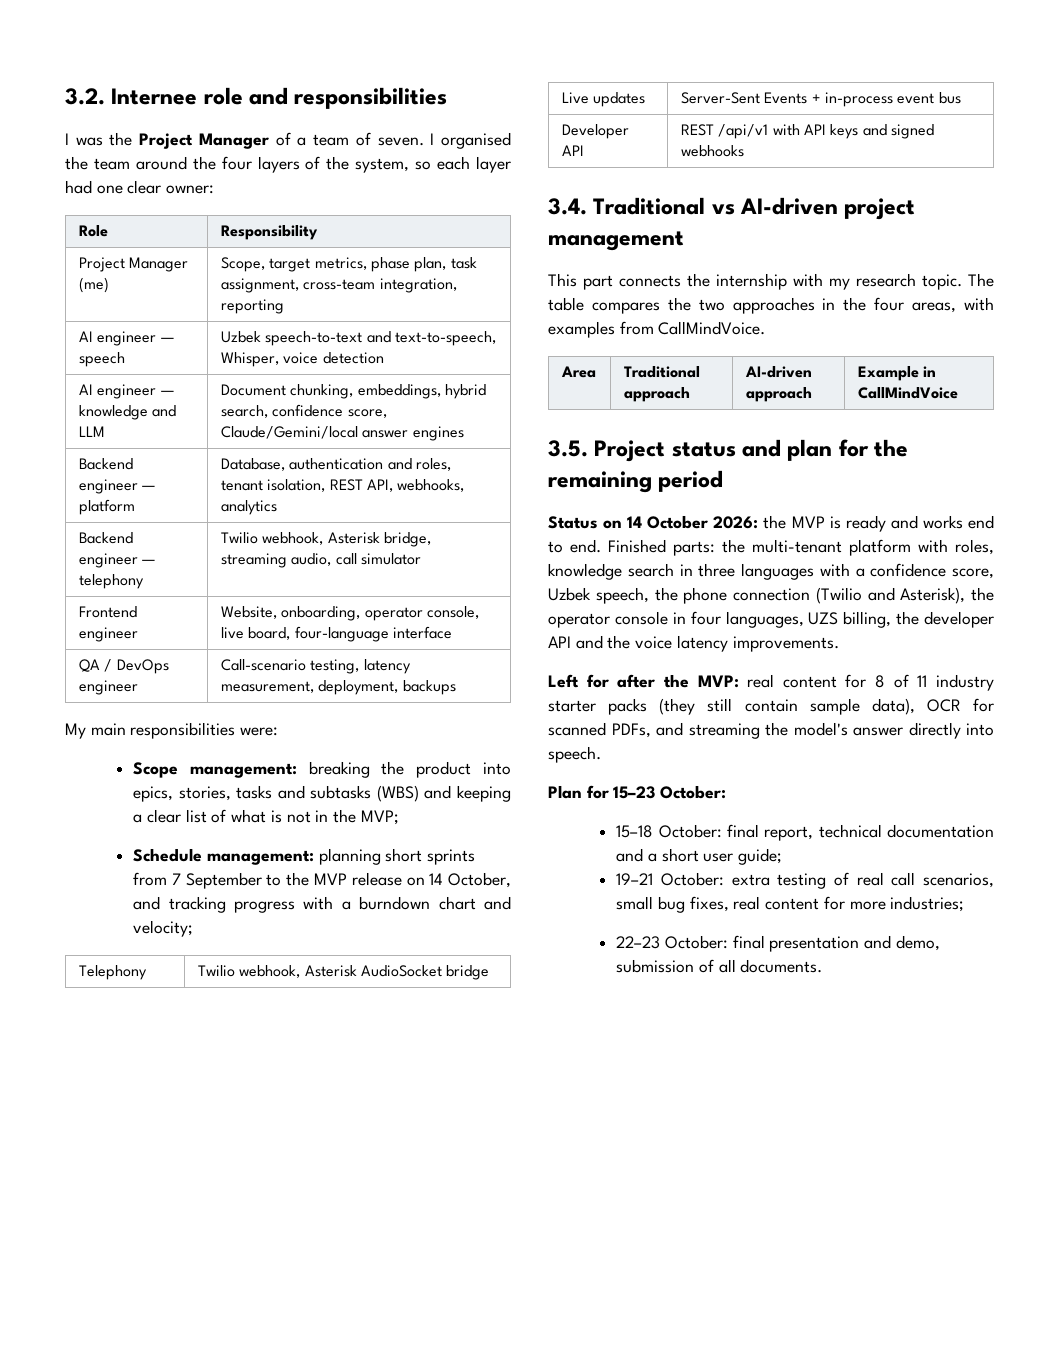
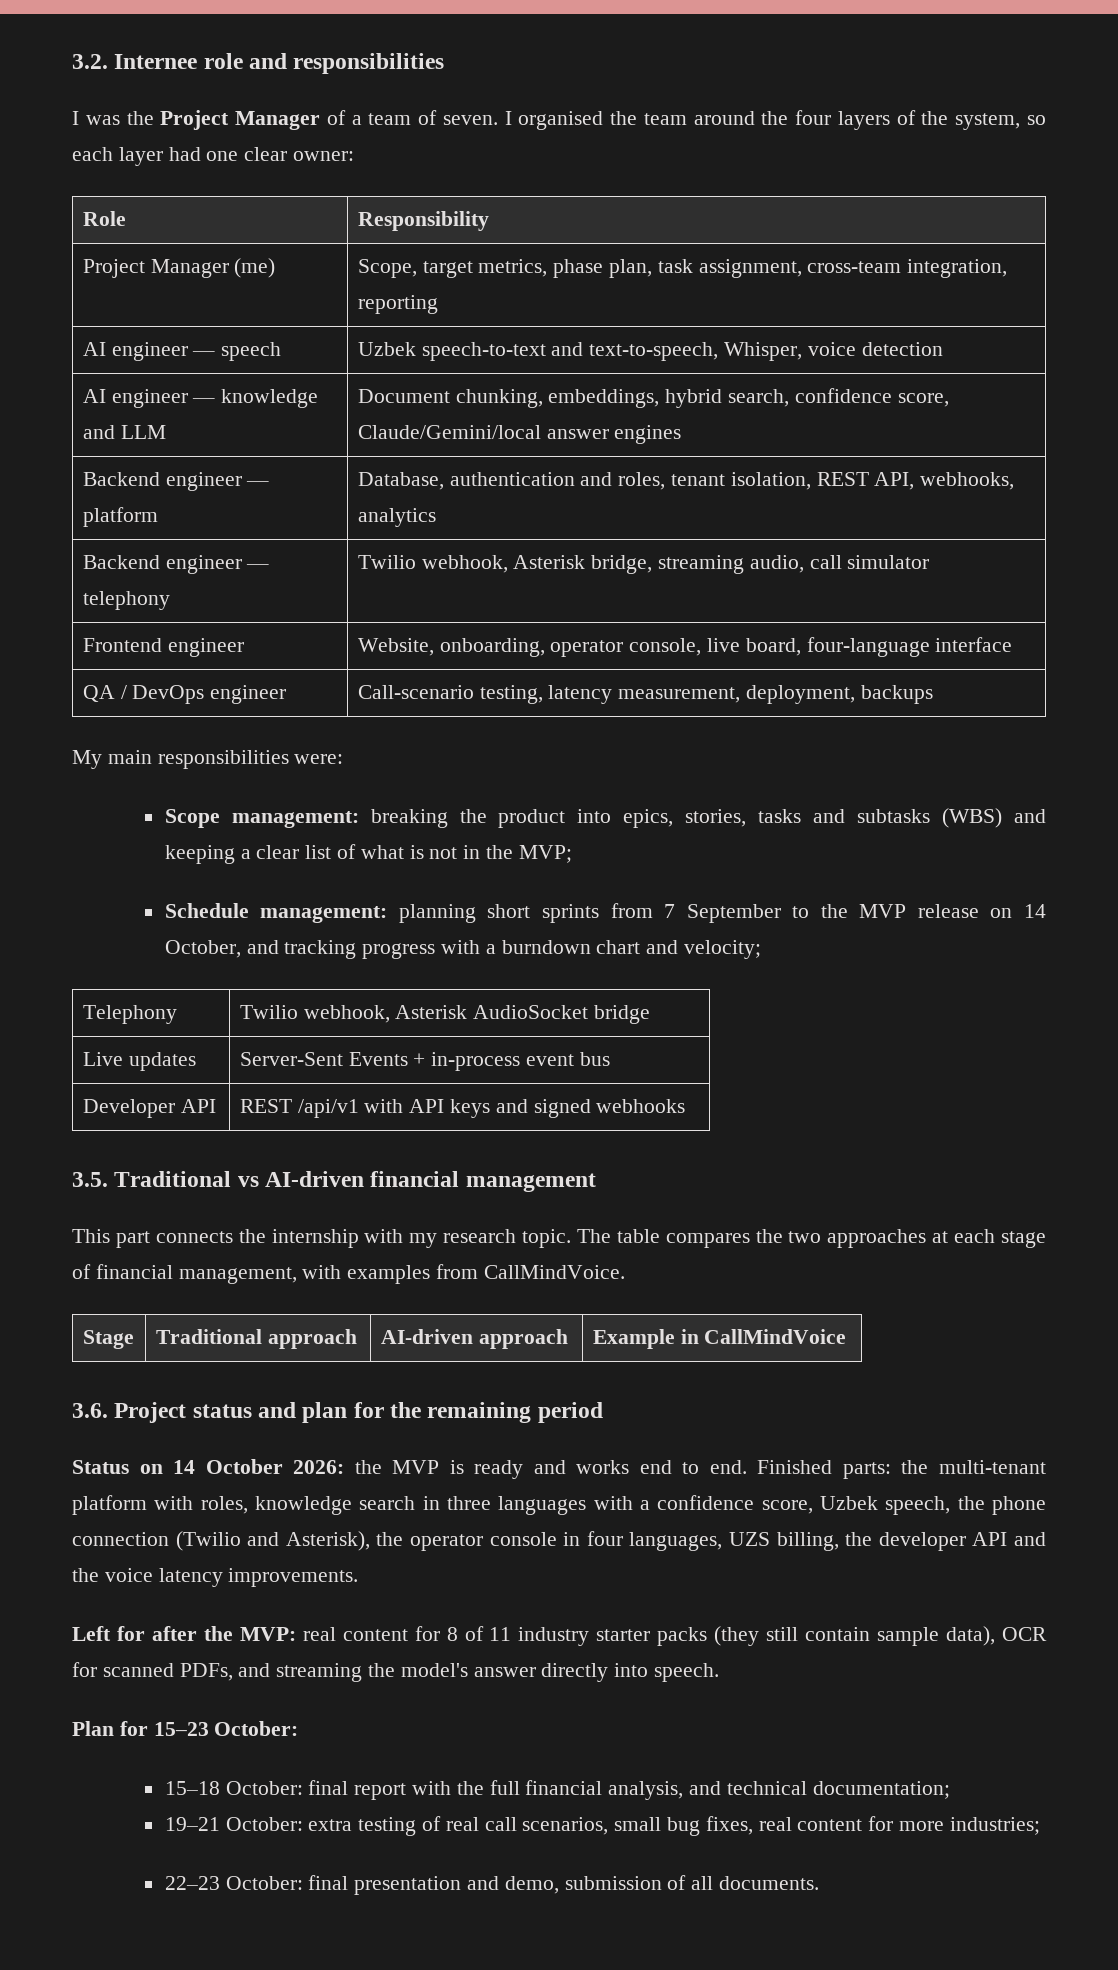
[548,198,587,215] 3.4. -> [72,1172,108,1187] 3.5.
[844,198,916,220] project -> [370,1171,460,1187] financial
[822,297,957,313] in the four areas, -> [932,1229,1046,1248] [72,1264,297,1284] at each stage of financial management,
[560,366,596,378] Area -> [82,1330,134,1349] Stage
[548,440,588,457] 3.5. -> [72,1403,108,1418] 3.6.
[764,824,994,841] [616,848,783,865] report, technical documentation and a short user guide; -> [354,1780,950,1800] report with the full financial analysis, and technical documentation;

